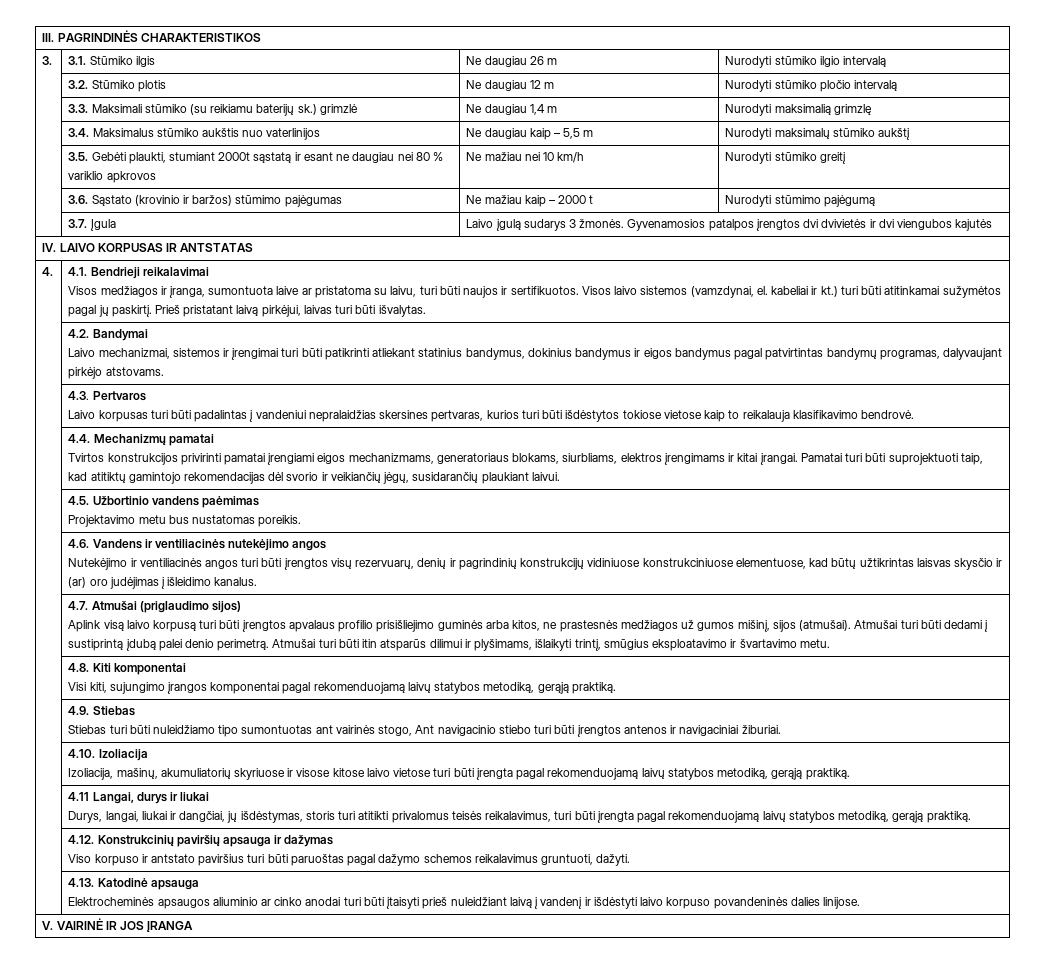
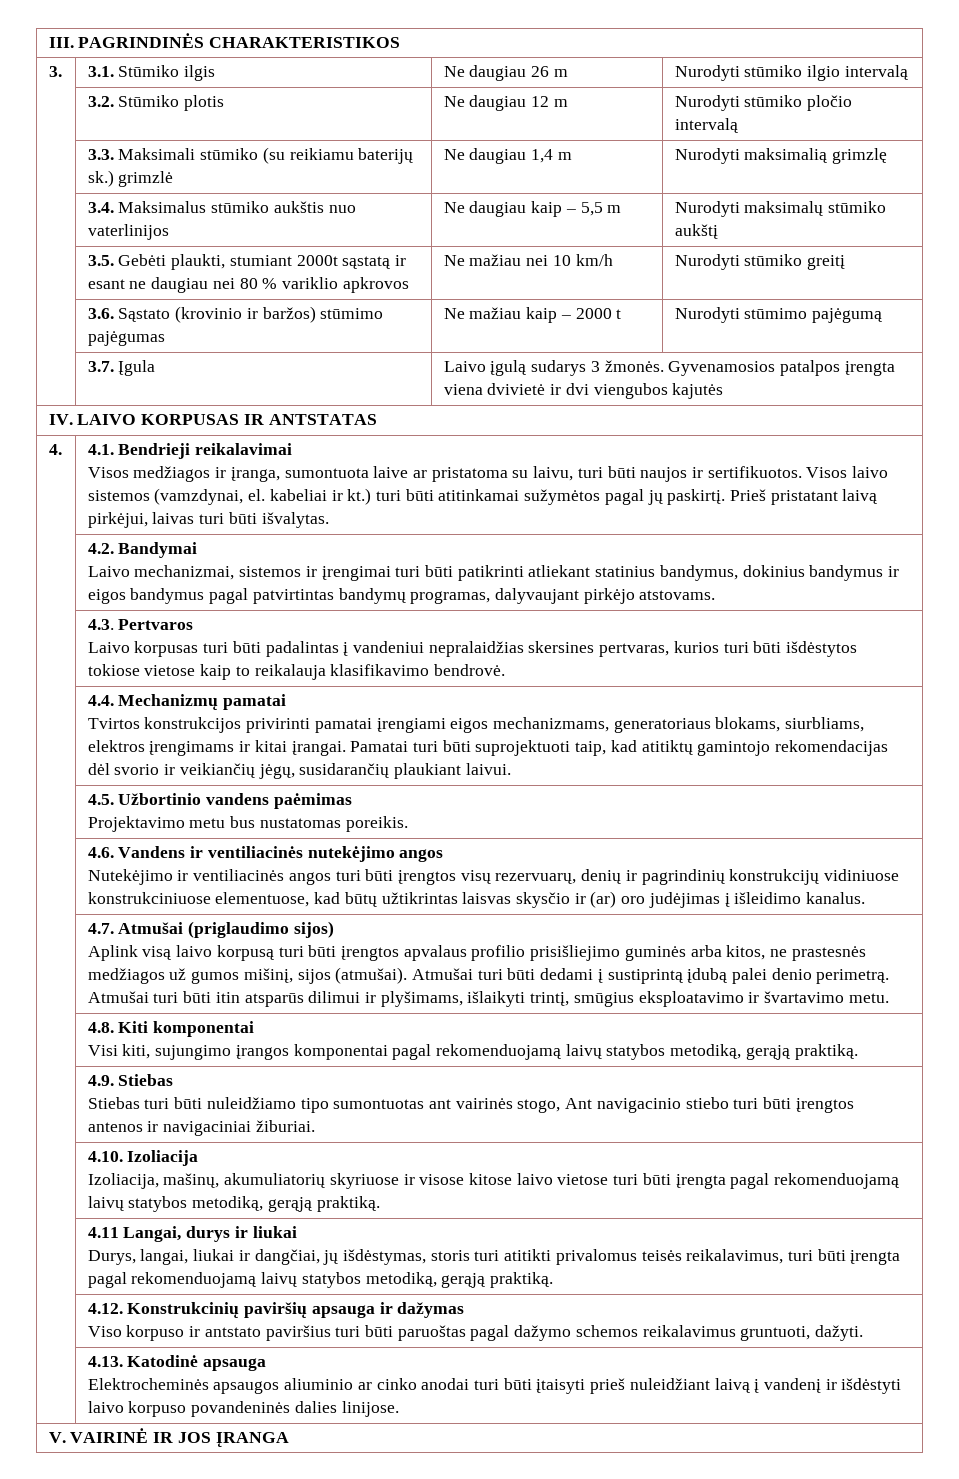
[755,219,867,231] įrengtos dvi dvivietės -> [844,361,895,376] [443,383,546,395] įrengta viena dvivietė

